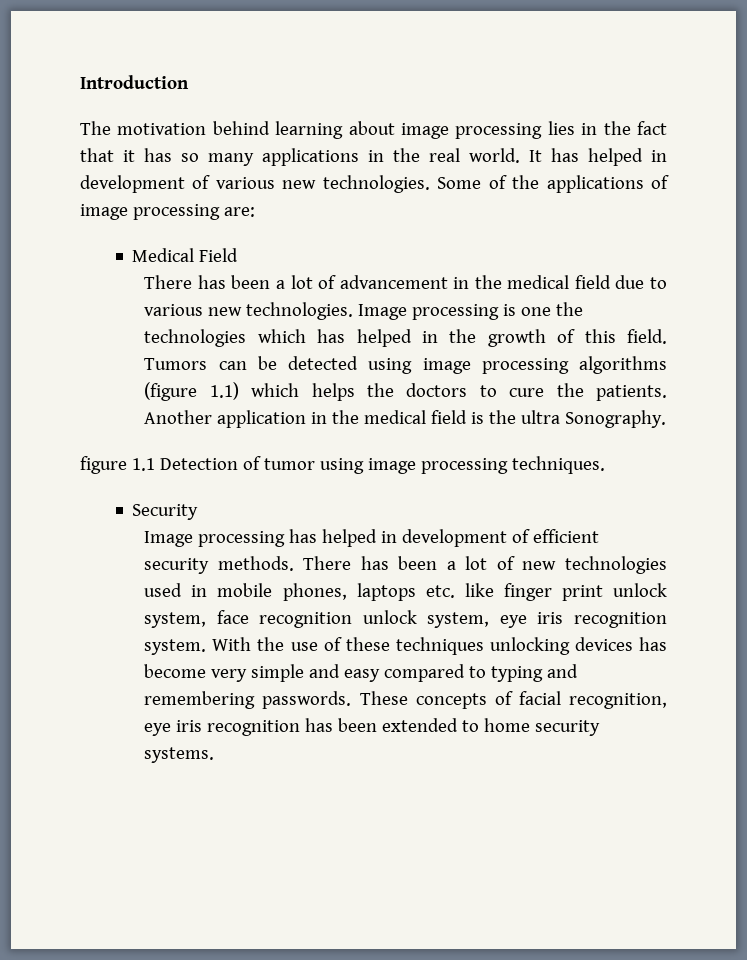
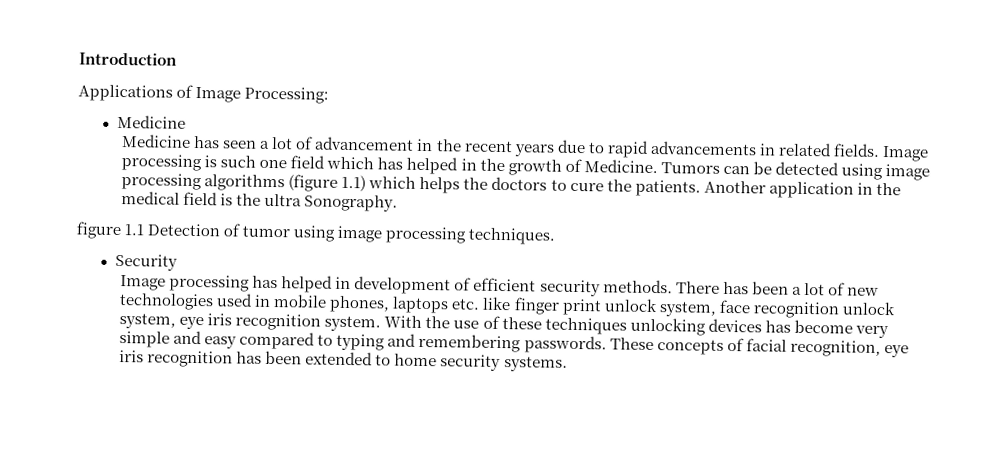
[80,121,667,139] [80,148,667,166] [80,175,669,193] [80,204,255,220] [132,248,239,262] [144,275,271,289] The motivation behind learning about image processing lies in the fact that it has so many applications in the real world. It has helped in development of various new technologies. Some of the applications of image processing are: // Medical Field // There has been -> [78,84,330,104] [116,114,186,129] [121,134,258,149] Applications of Image Processing: // Medicine // Medicine has seen
[507,275,667,289] [144,302,584,320] [144,329,247,347] medical field due to various new technologies. Image processing is one the technologies -> [463,139,930,162] [121,154,326,172] recent years due to rapid advancements in related fields. Image processing is such one field
[584,329,667,344] this field. -> [583,159,658,174] Medicine.

